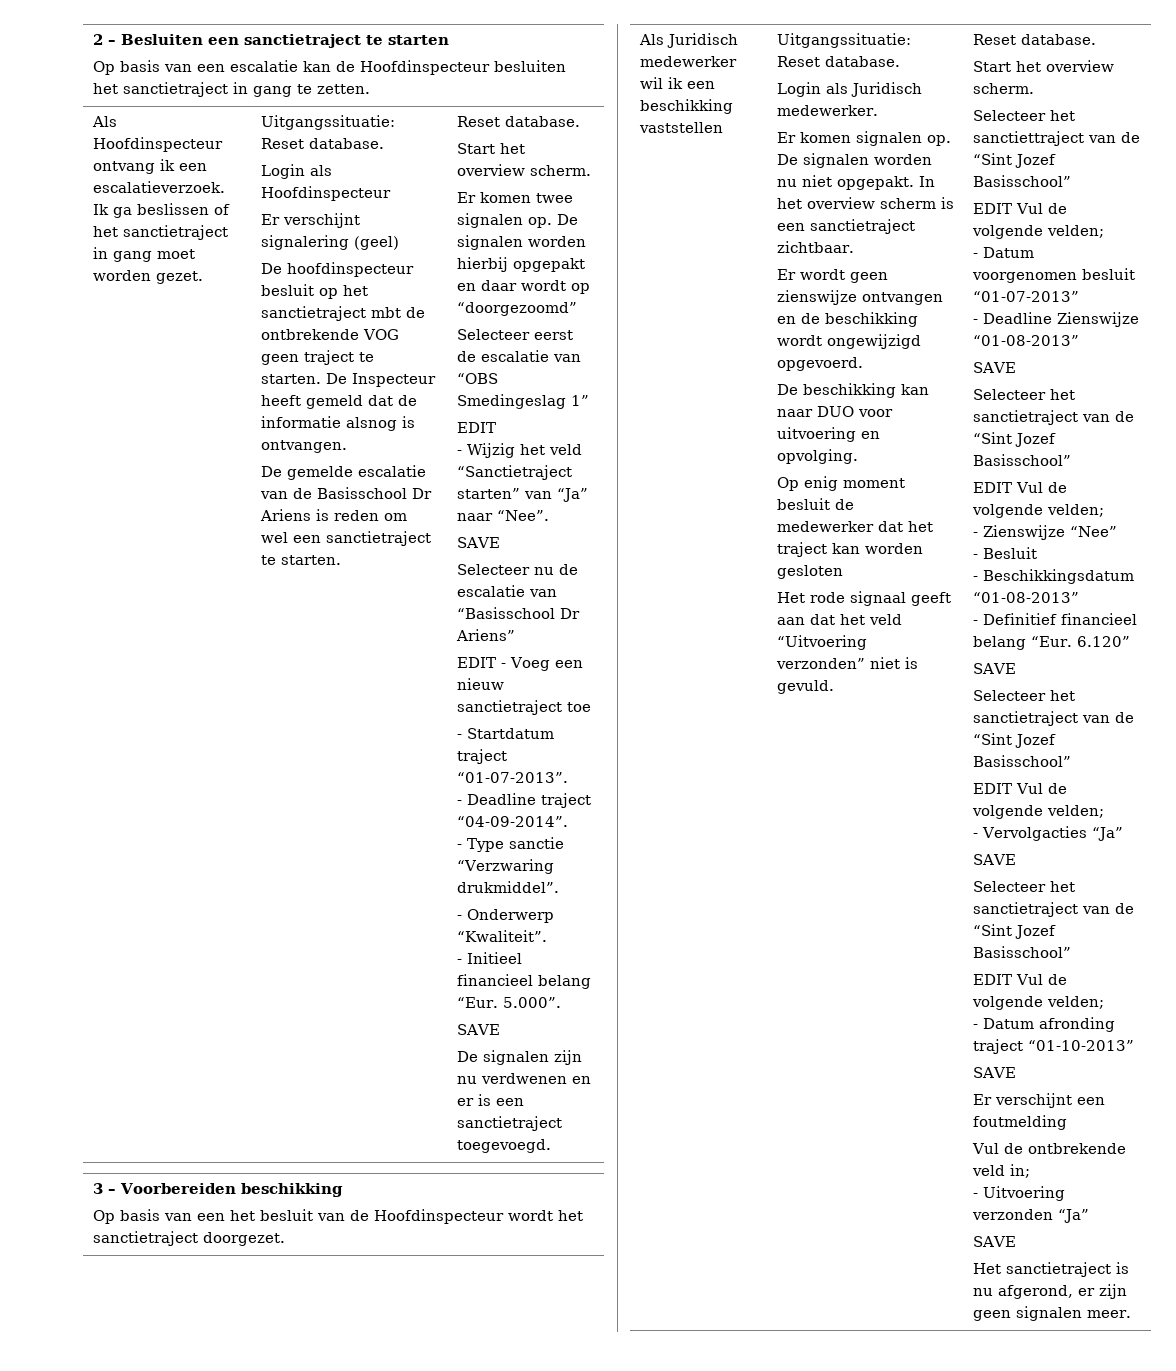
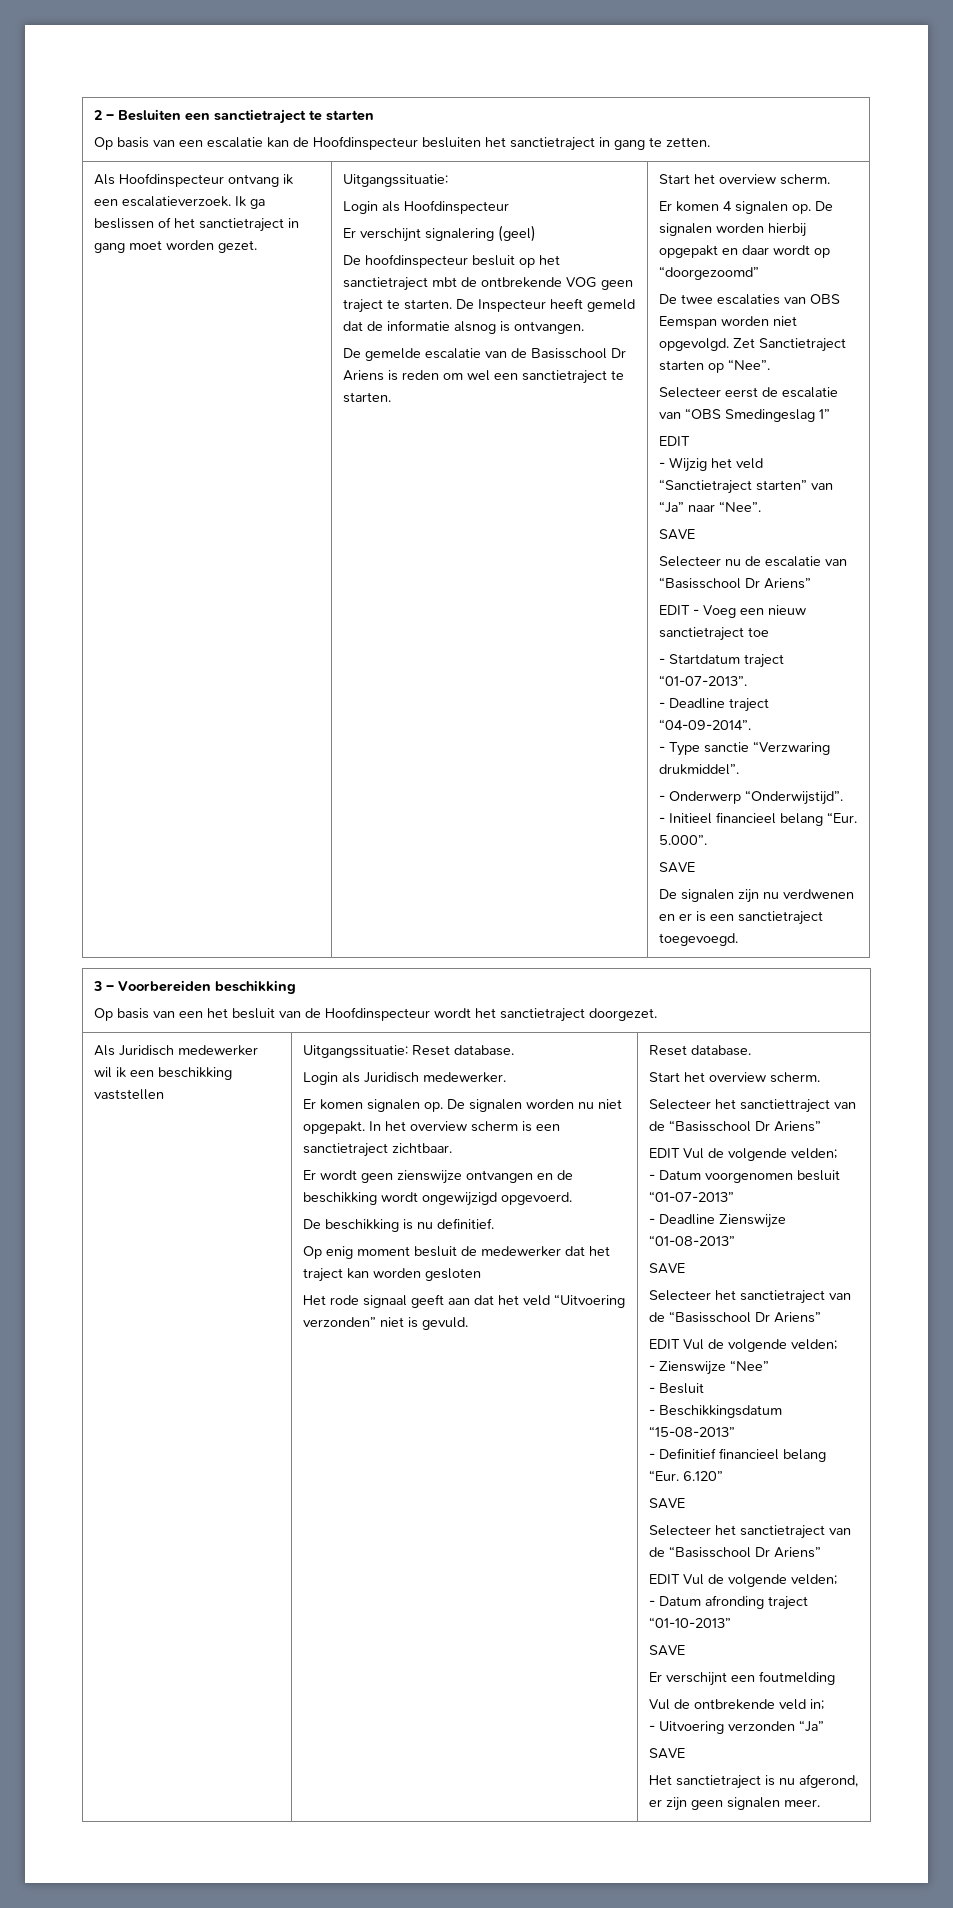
[260,138,384,149] Reset database. -> (449, 180) none
[456,116,580,127] Reset database. // -> (392, 397) none
[535,193,573,203] twee -> [723,201,733,211] 4
(577, 309) none -> [659,294,841,305] [659,316,798,329] [659,338,847,352] [659,359,771,373] // De twee escalaties van OBS Eemspan worden niet opgevolgd. Zet Sanctietraject starten op “Nee”.
[456,930,547,942] “Kwaliteit”. -> [745,790,844,805] “Onderwijstijd”.
[900,384,929,395] [776,406,893,417] [776,427,880,442] [776,449,858,464] kan naar DUO voor uitvoering en opvolging. -> [403,1218,495,1230] is nu definitief.
[972,153,1056,168] [972,175,1071,187] “Sint Jozef Basisschool” -> [669,1120,822,1132] “Basisschool Dr Ariens”
[972,432,1056,447] [972,454,1071,466] “Sint Jozef Basisschool” -> [669,1311,822,1323] “Basisschool Dr Ariens”
[972,592,1079,603] “01-08-2013” -> [649,1426,736,1437] “15-08-2013”
[972,733,1056,748] [972,755,1071,767] [972,783,1067,794] [971,805,1104,819] [972,826,1123,841] [972,854,1016,865] [972,881,1075,892] [972,902,1134,917] [972,924,1056,939] [972,946,1071,958] “Sint Jozef Basisschool” // EDIT Vul de volgende velden; // - Vervolgacties “Ja” // SAVE // Selecteer het sanctietraject van de “Sint Jozef Basisschool” -> [669,1546,822,1558] “Basisschool Dr Ariens”

